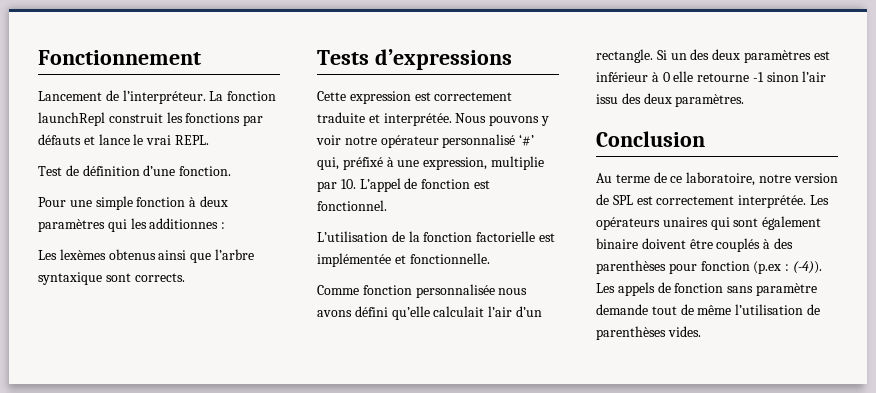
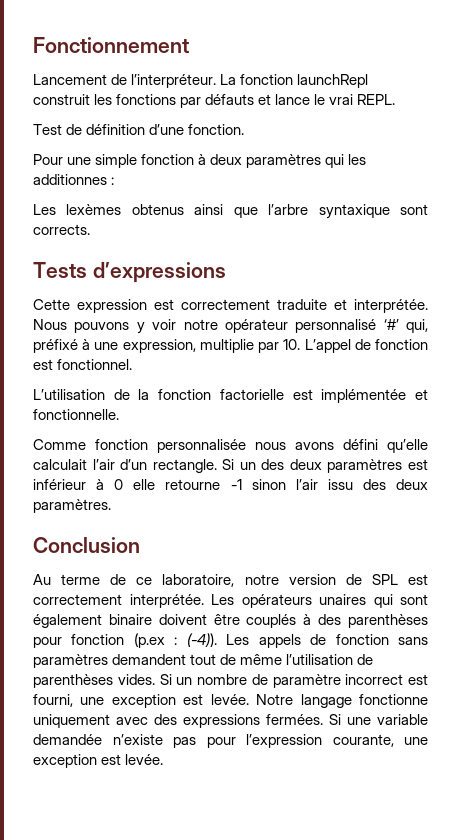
[755,283,817,296] [596,304,648,315] paramètre demande -> [33,654,187,668] paramètres demandent
(701, 331) none -> [159,674,428,688] [33,694,429,708] [33,714,428,728] [33,734,428,748] [33,754,164,768] Si un nombre de paramètre incorrect est fourni, une exception est levée. Notre langage fonctionne uniquement avec des expressions fermées. Si une variable demandée n’existe pas pour l’expression courante, une exception est levée.

